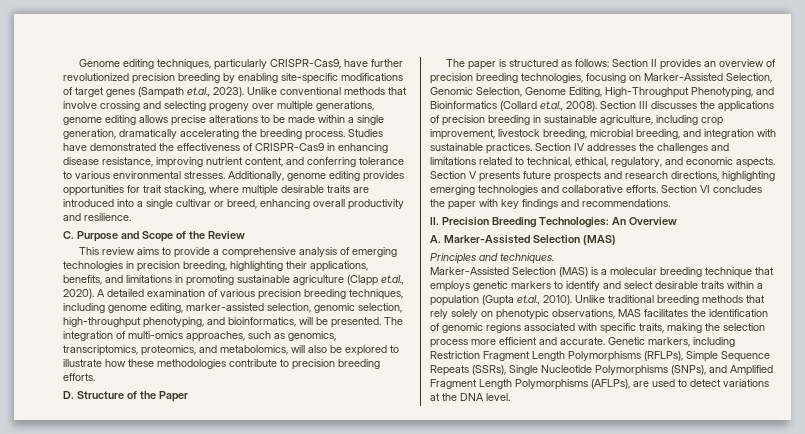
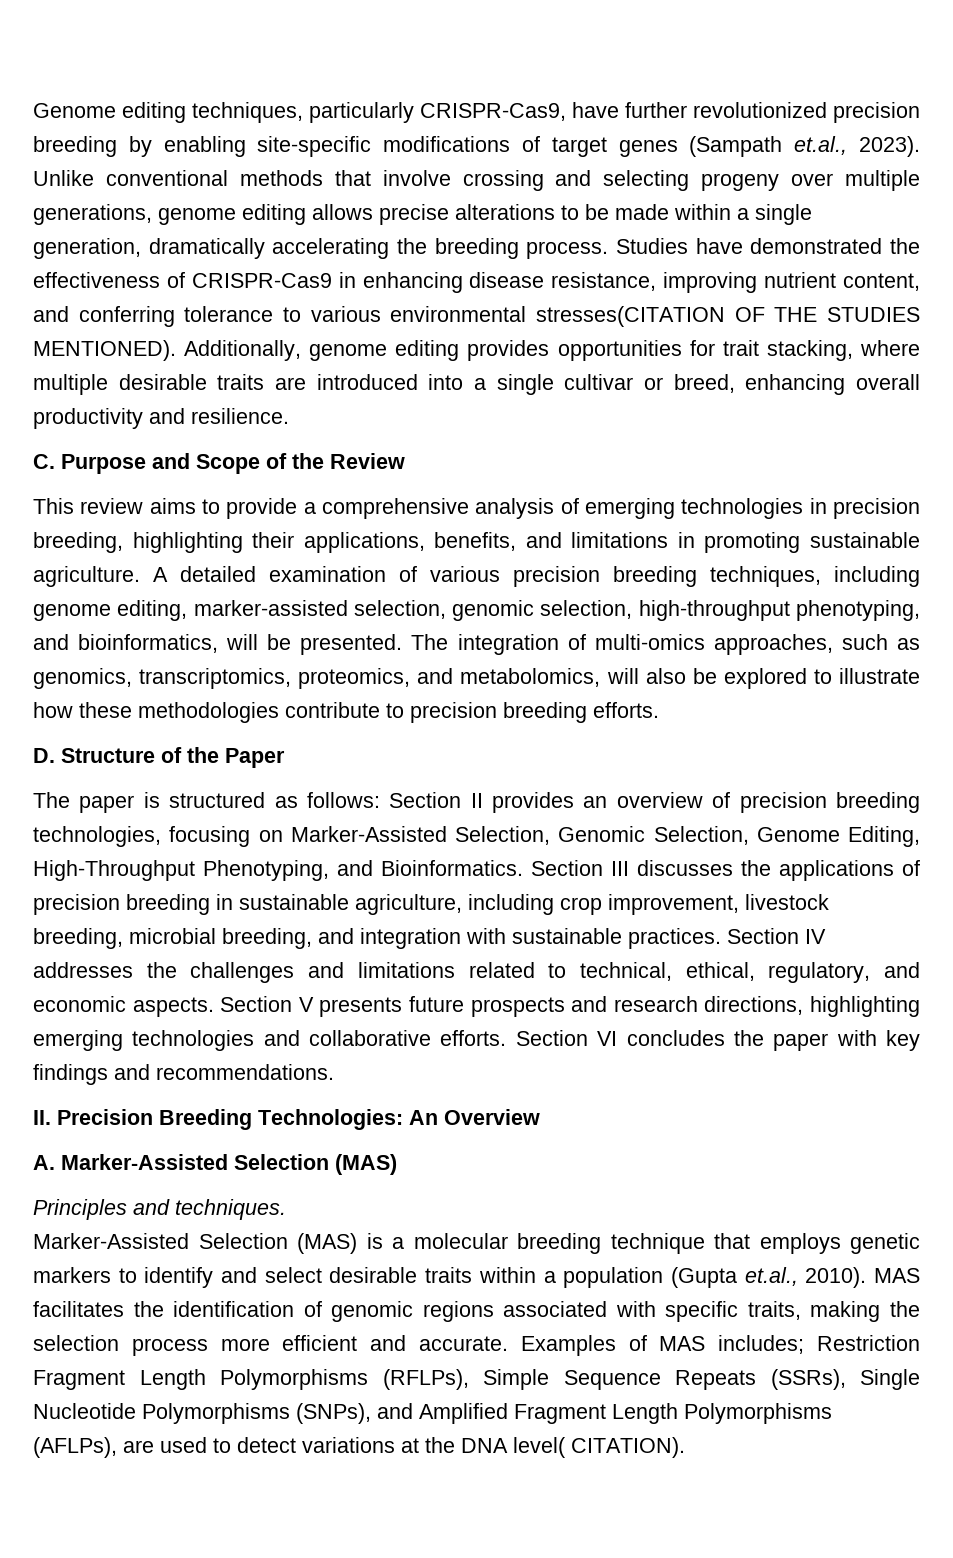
[184,171,225,179] stresses. -> [536,306,920,327] [33,340,176,361] stresses(CITATION OF THE STUDIES MENTIONED).
[293,275,404,286] [63,289,94,299] agriculture (Clapp et.al., 2020). -> [33,566,140,587] agriculture.
[430,101,597,111] Bioinformatics (Collard et.al., 2008). -> [381,860,523,876] Bioinformatics.
[575,295,765,305] [430,309,615,320] Unlike traditional breeding methods that rely solely on phenotypic observations, -> (867, 1277) none
[608,337,735,347] Genetic markers, including -> [520,1335,805,1356] Examples of MAS includes;
[486,393,510,401] level. -> [513,1437,685,1458] level( CITATION).

